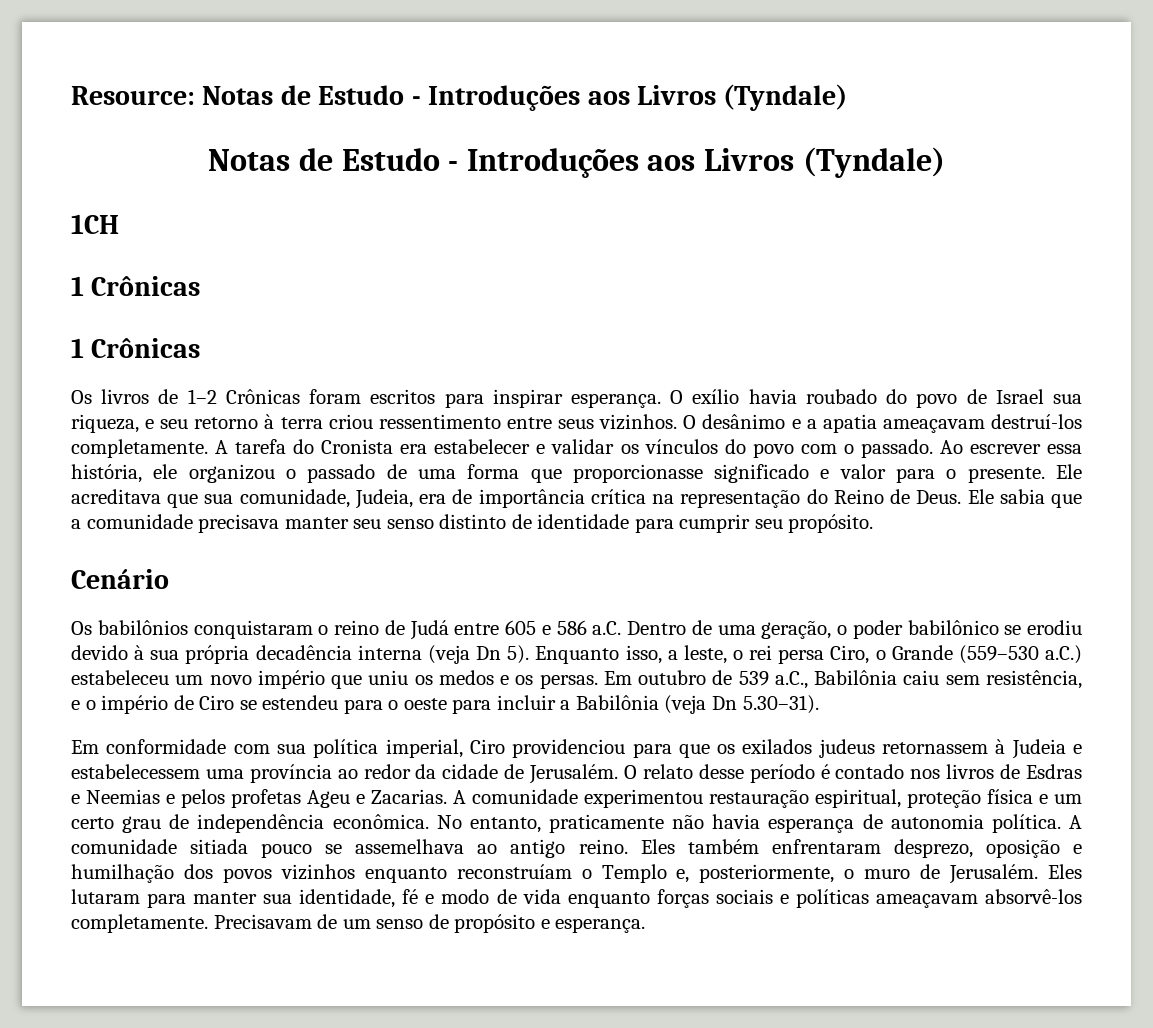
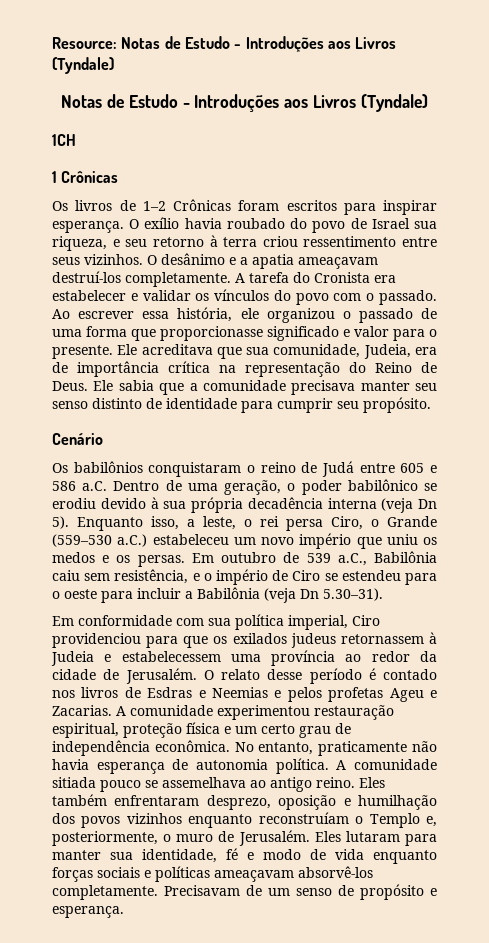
[71,338,201,358] // 1 Crônicas -> (119, 177) none

